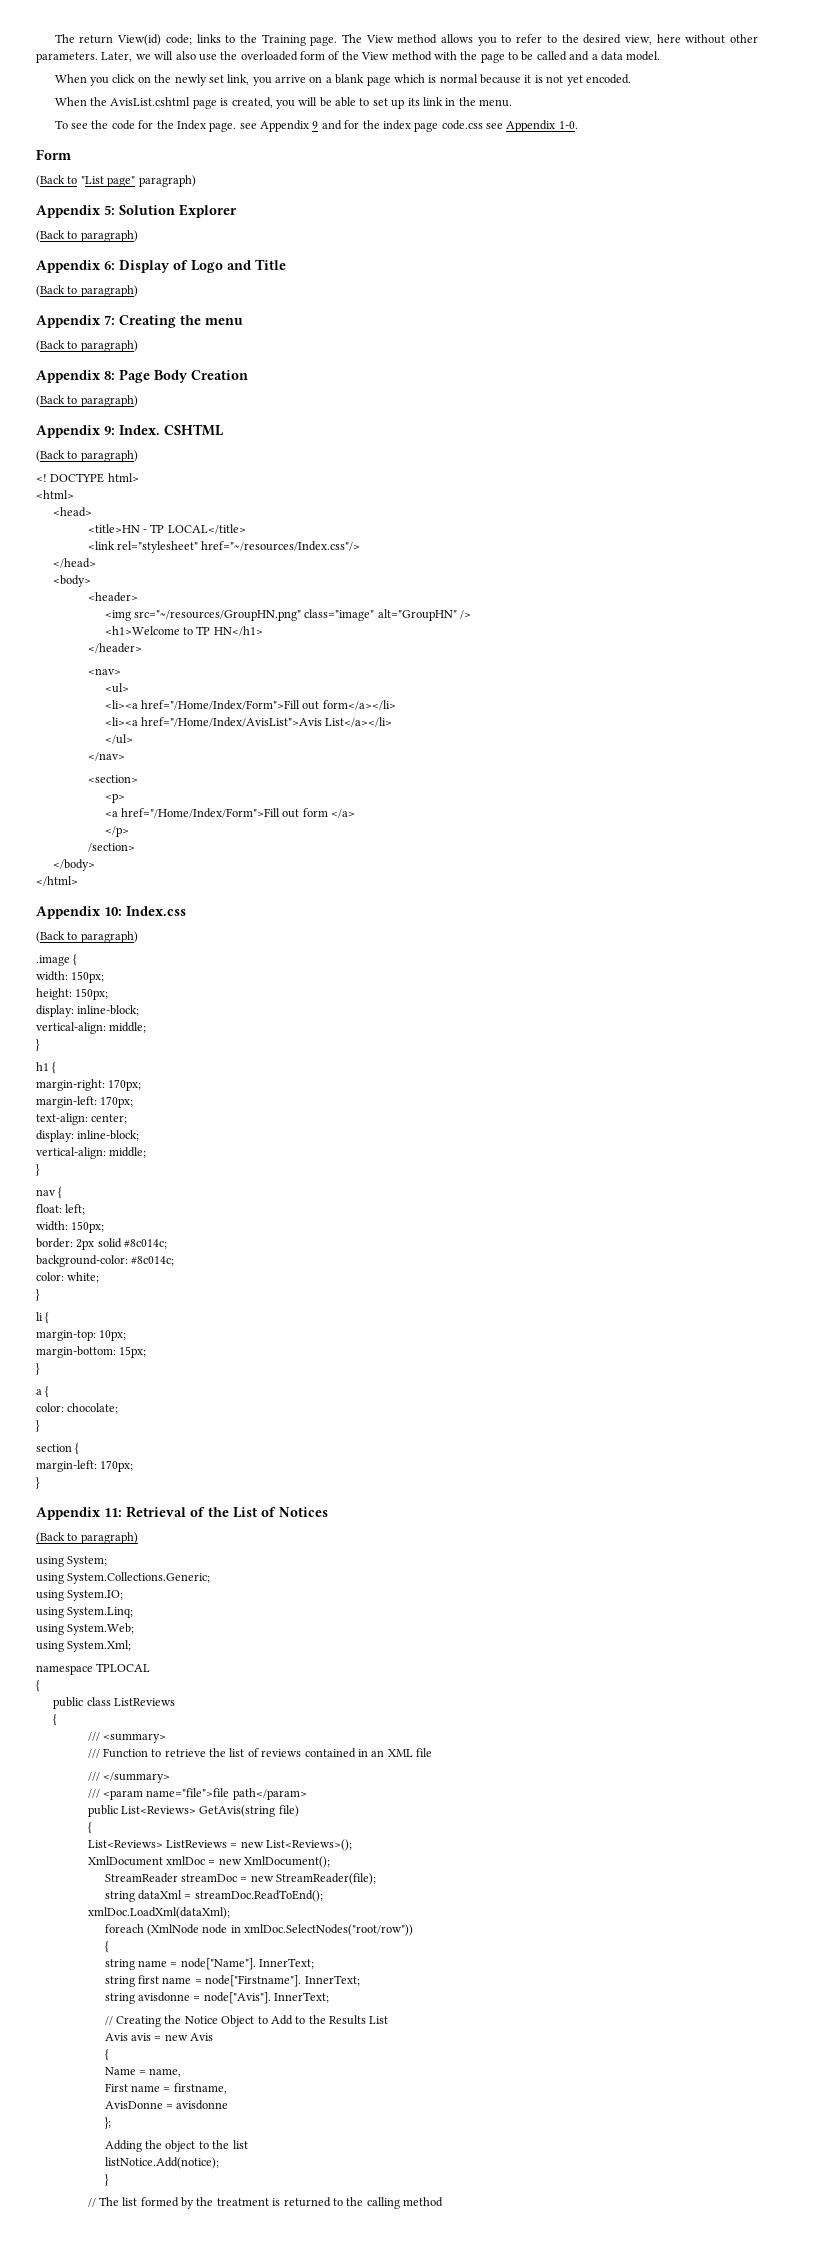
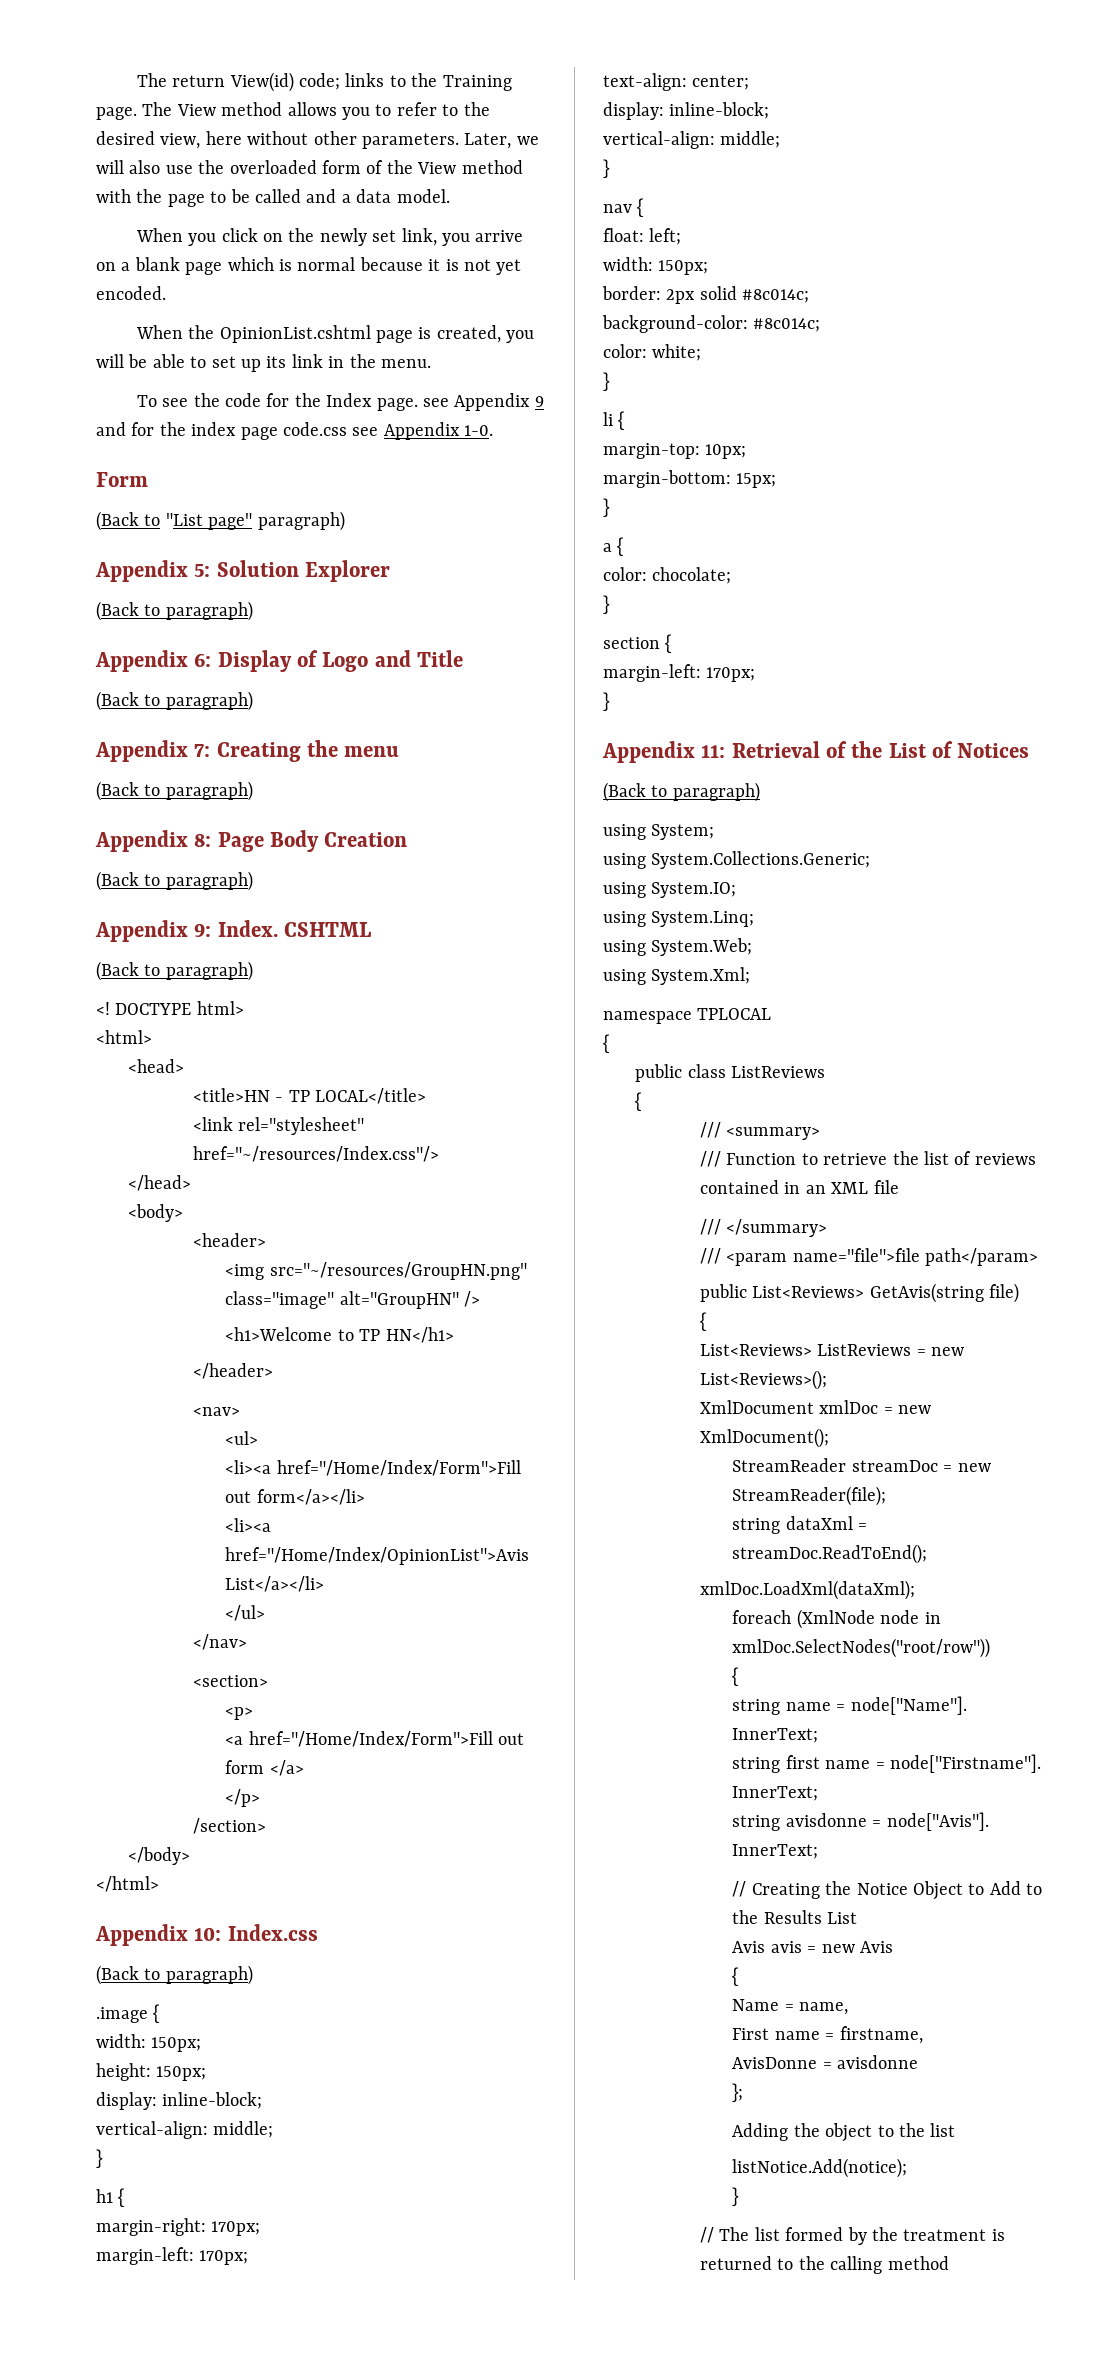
[110,97,191,106] AvisList.cshtml -> [219,325,371,343] OpinionList.cshtml
[141,717,323,727] href="/Home/Index/AvisList">Avis -> [225,1547,530,1565] href="/Home/Index/OpinionList">Avis

